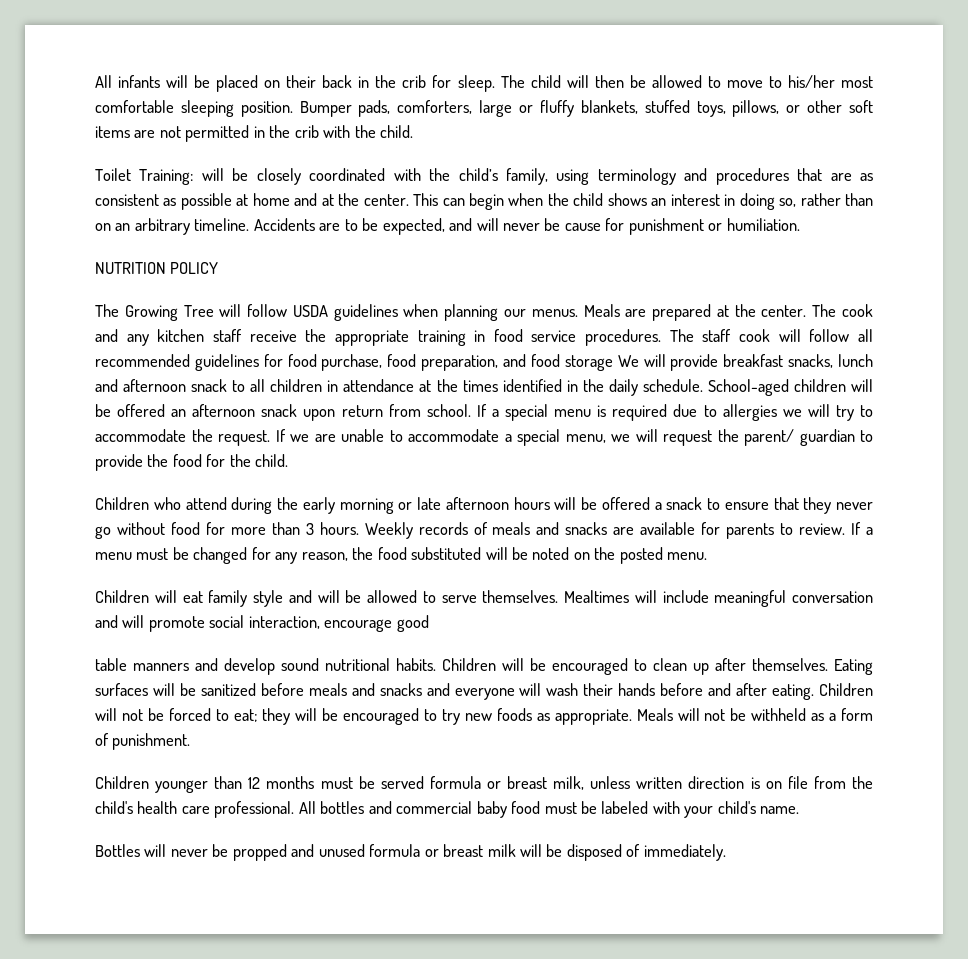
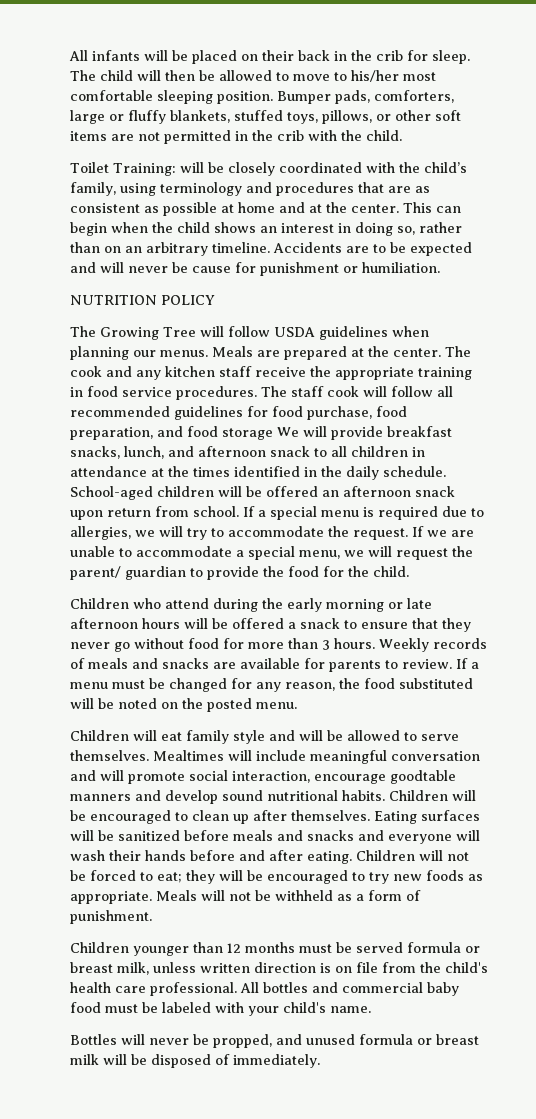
[382,218,445,235] expected, -> [410,242,472,256] expected
[838,354,874,367] lunch -> [124,446,164,459] lunch,
[722,404,777,421] allergies -> [70,526,131,540] allergies,
[396,615,429,632] [95,658,127,671] good // table -> [390,770,456,784] goodtable
[232,844,287,861] propped -> [213,1034,272,1048] propped,

